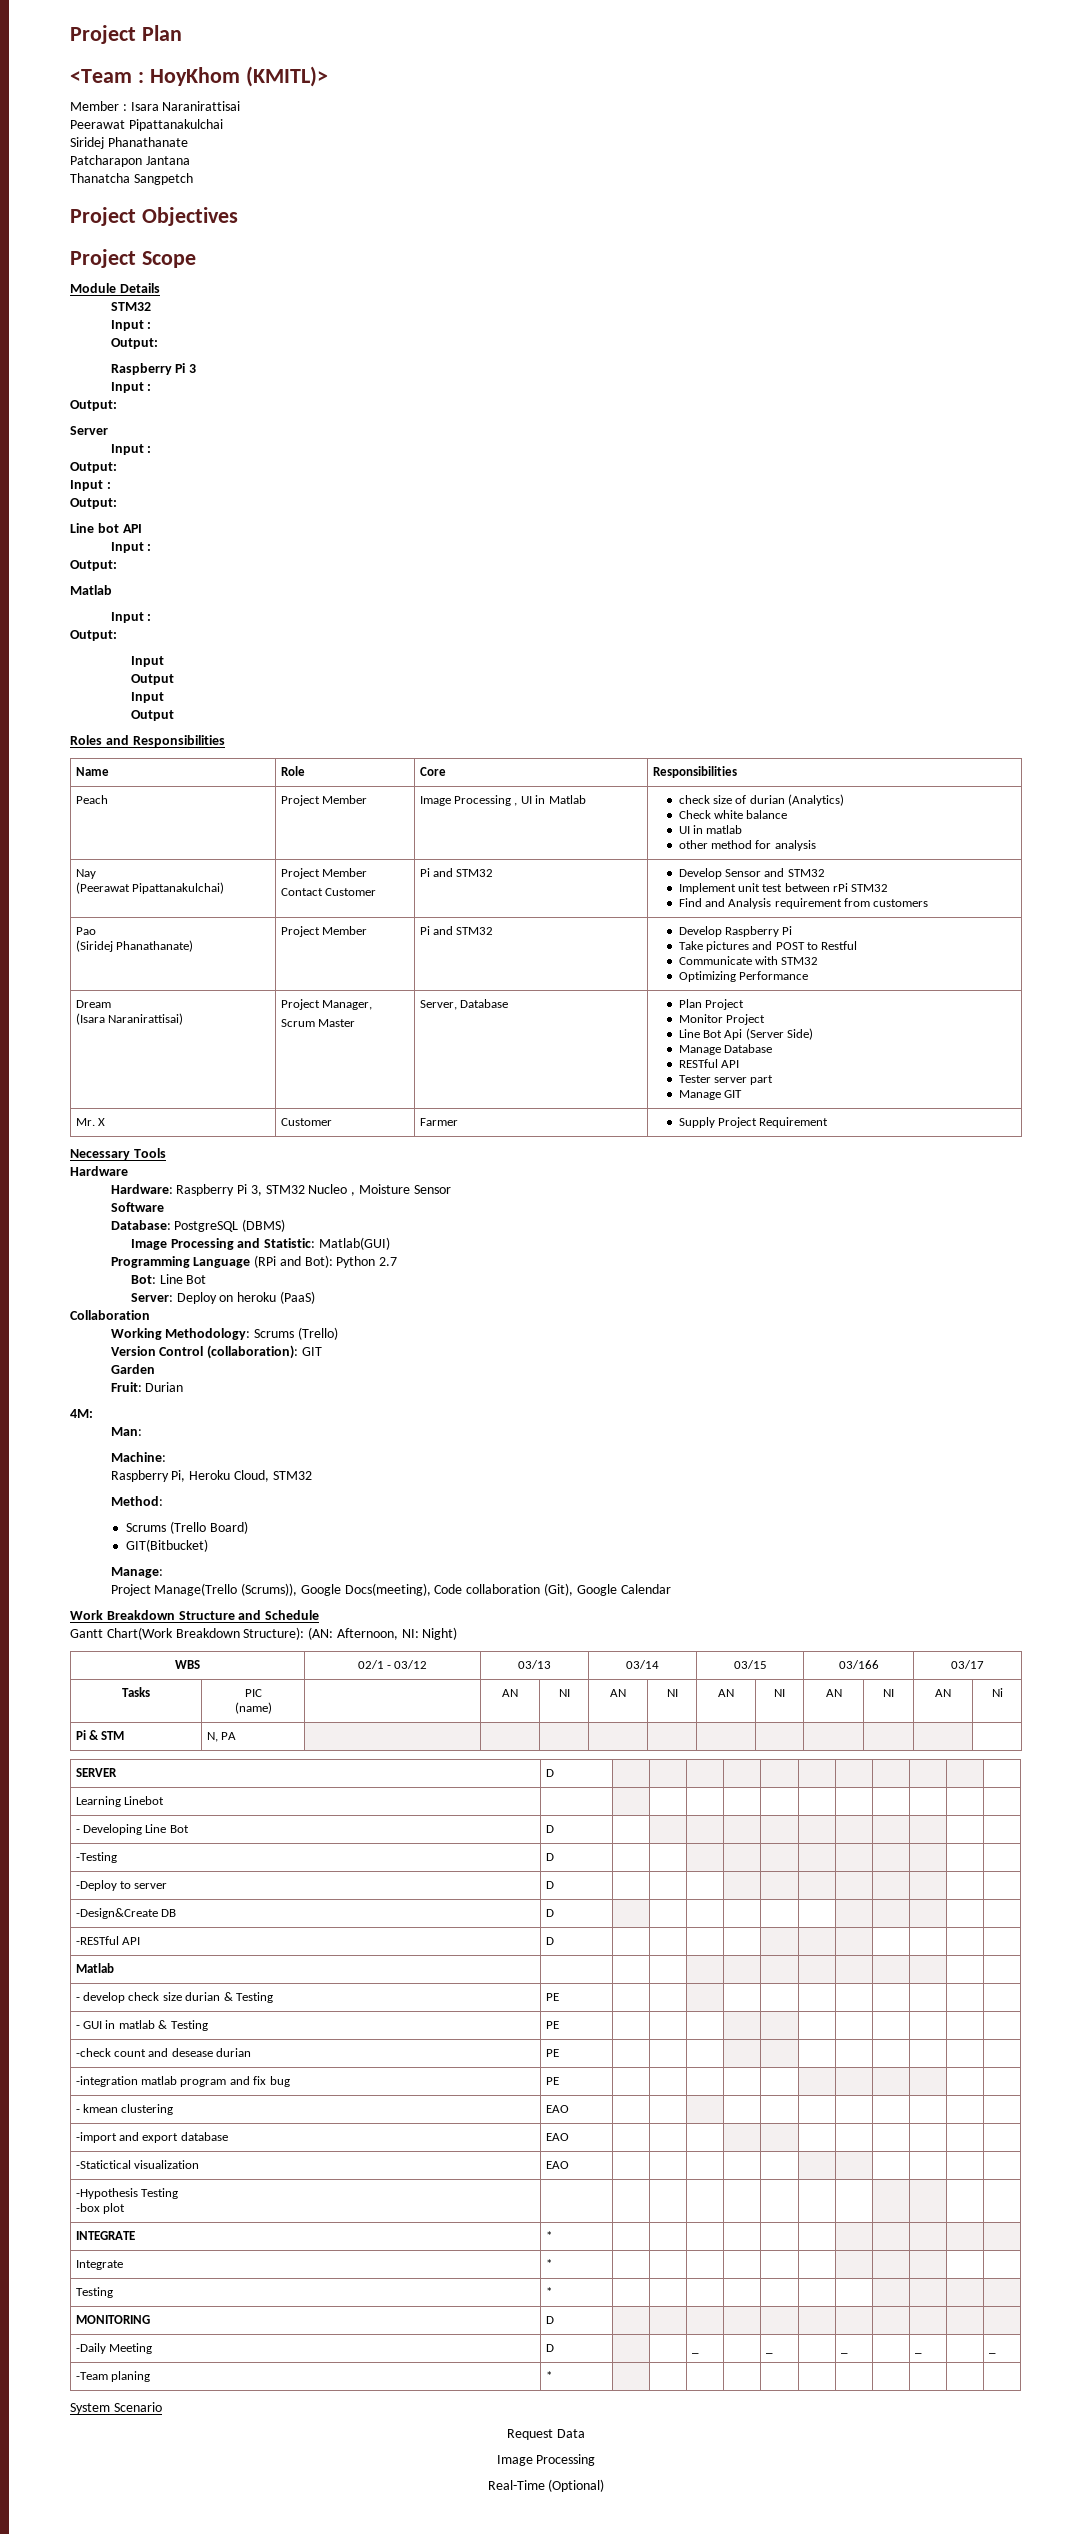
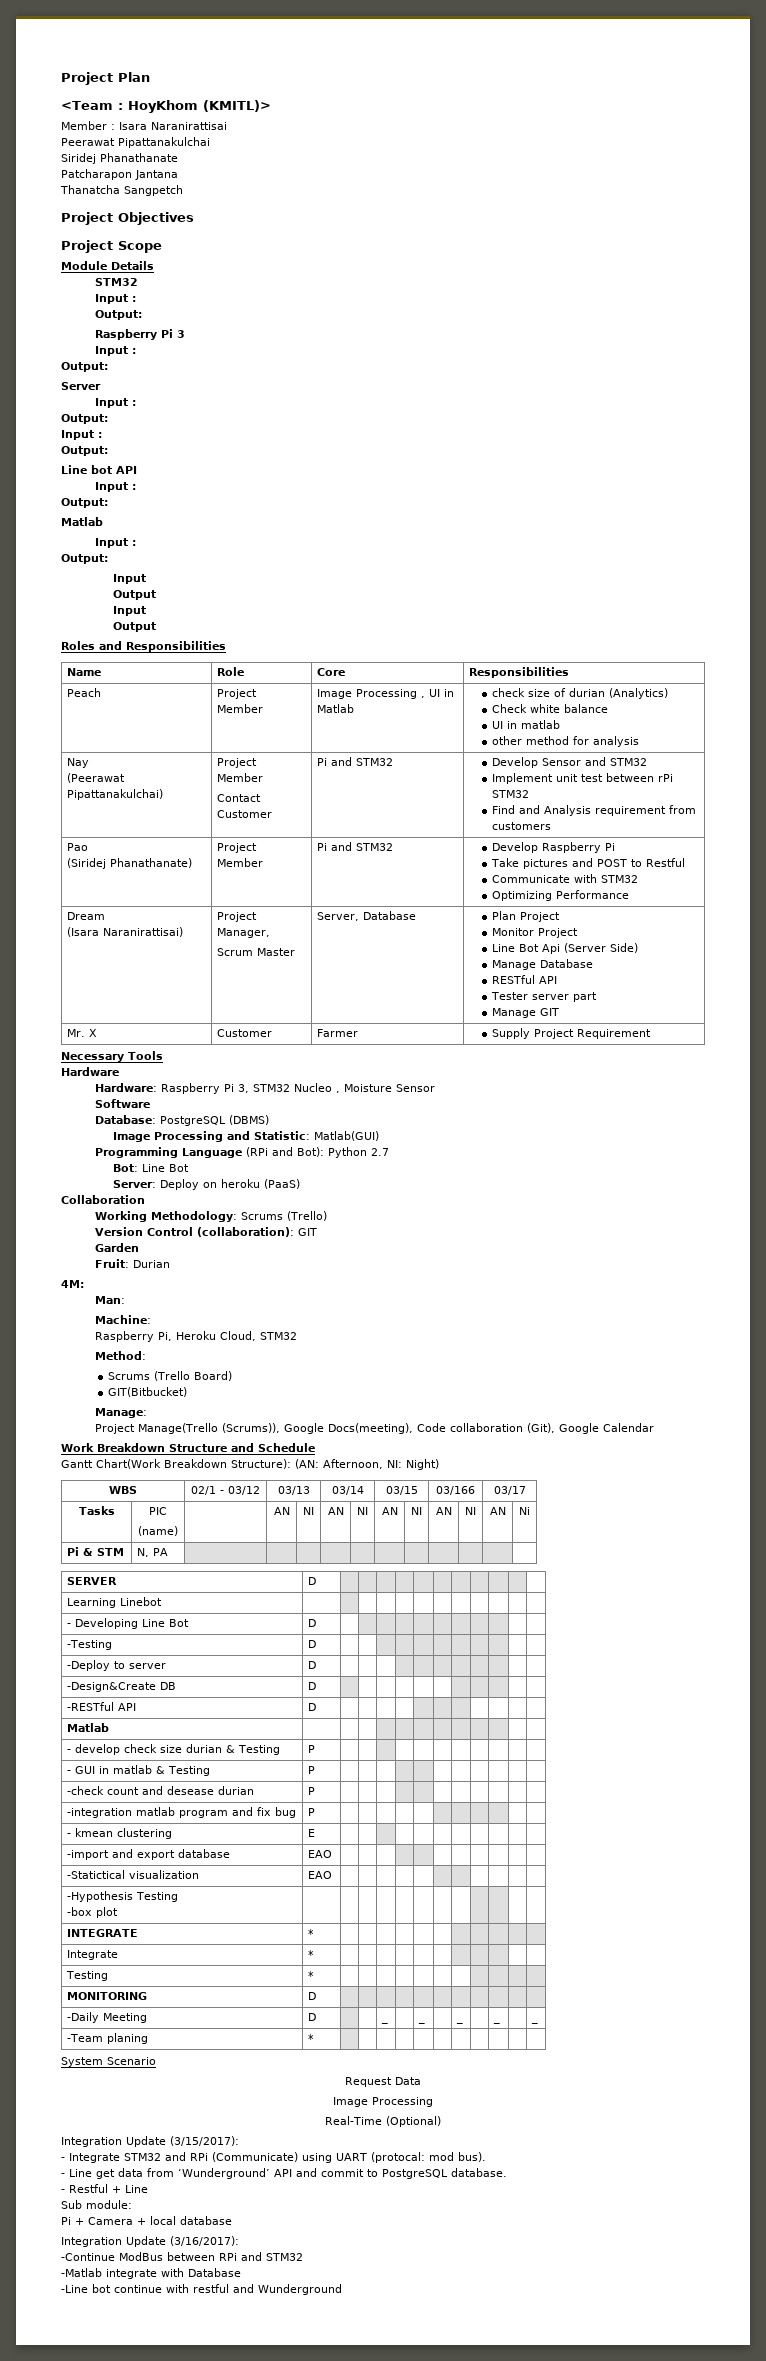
[545,1993,559,2001] PE -> [308,1745,316,1753] P
[545,2021,559,2029] PE -> [308,1766,316,1774] P
[545,2049,559,2057] PE -> [308,1787,316,1795] P
[545,2077,559,2085] PE -> [308,1808,316,1816] P
[545,2105,569,2113] EAO -> [308,1829,316,1837] E
(605, 2485) none -> [61,2136,239,2147] [61,2152,486,2163] [61,2168,507,2179] [61,2184,148,2193] [61,2200,132,2209] [61,2216,232,2225] [61,2236,239,2247] [61,2252,303,2261] [61,2268,241,2279] [61,2284,342,2295] // Integration Update (3/15/2017): // - Integrate STM32 and RPi (Communicate) using UART (protocal: mod bus). // - Line get data from ‘Wunderground’ API and commit to PostgreSQL database. // - Restful + Line // Sub module: // Pi + Camera + local database // Integration Update (3/16/2017): // -Continue ModBus between RPi and STM32 // -Matlab integrate with Database // -Line bot continue with restful and Wunderground

